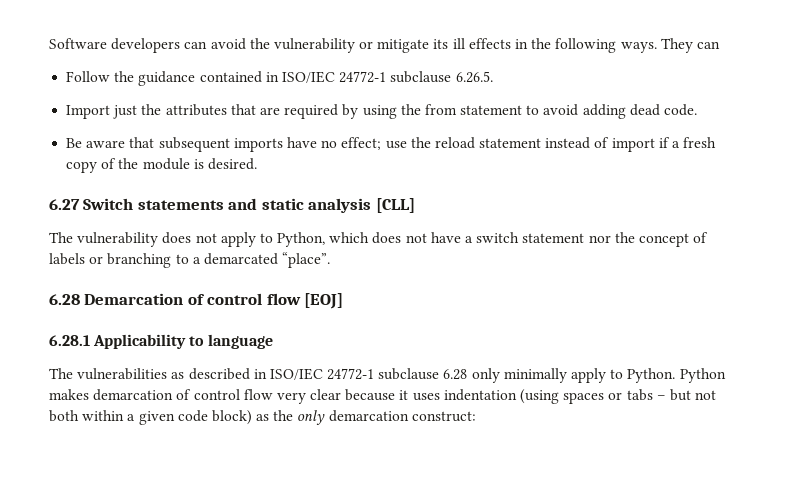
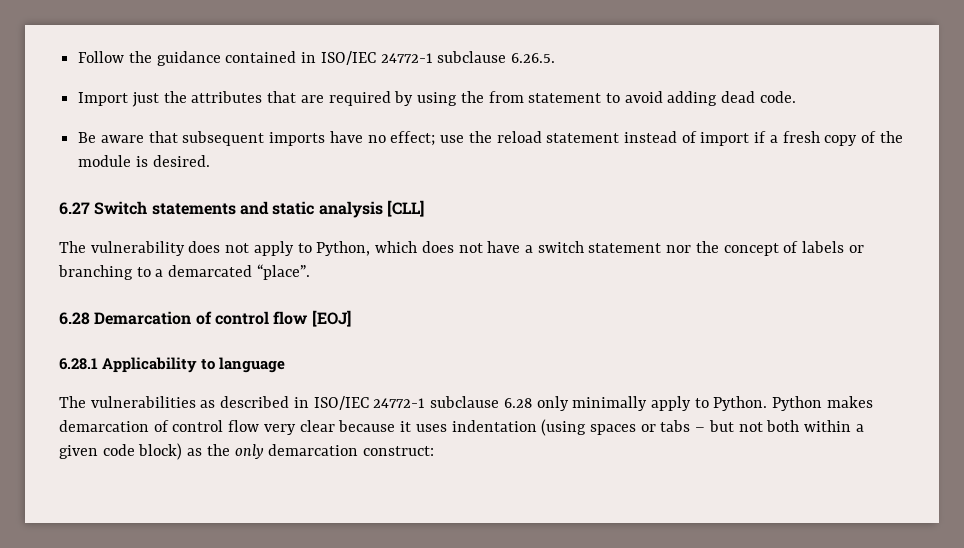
[49,38,720,53] Software developers can avoid the vulnerability or mitigate its ill effects in the following ways. They can // -> (78, 57) none

